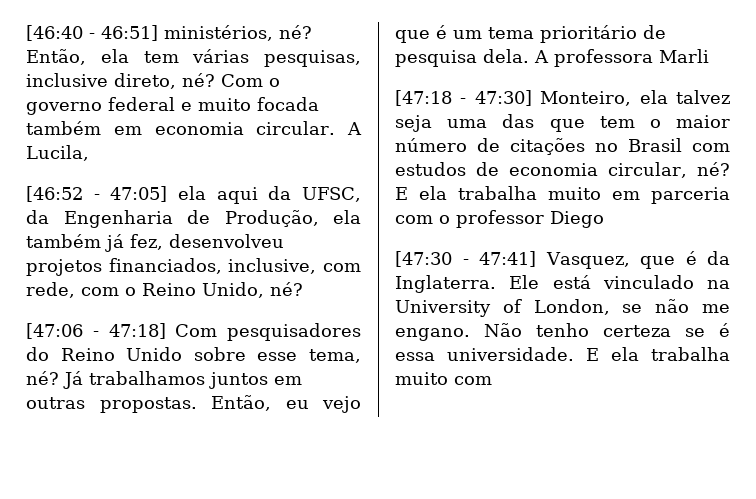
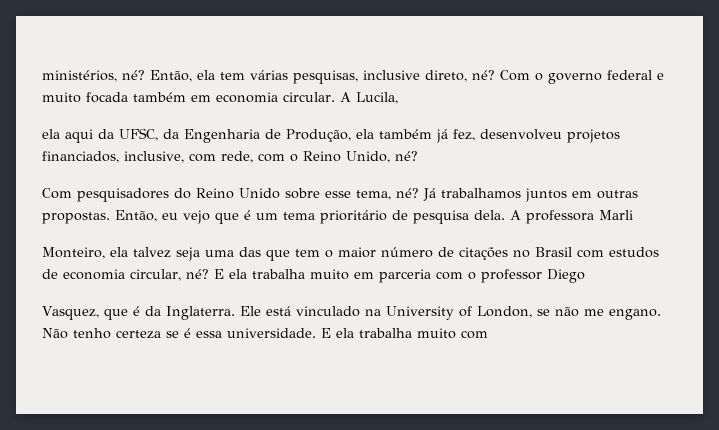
[26,25,158,41] [46:40 - 46:51] -> (42, 76) none
[26,186,168,202] [46:52 - 47:05] -> (398, 98) none
[26,323,166,339] [47:06 - 47:18] -> (418, 156) none
[395,90,532,106] [47:18 - 47:30] -> (633, 215) none
[395,251,537,267] [47:30 - 47:41] -> (585, 276) none

